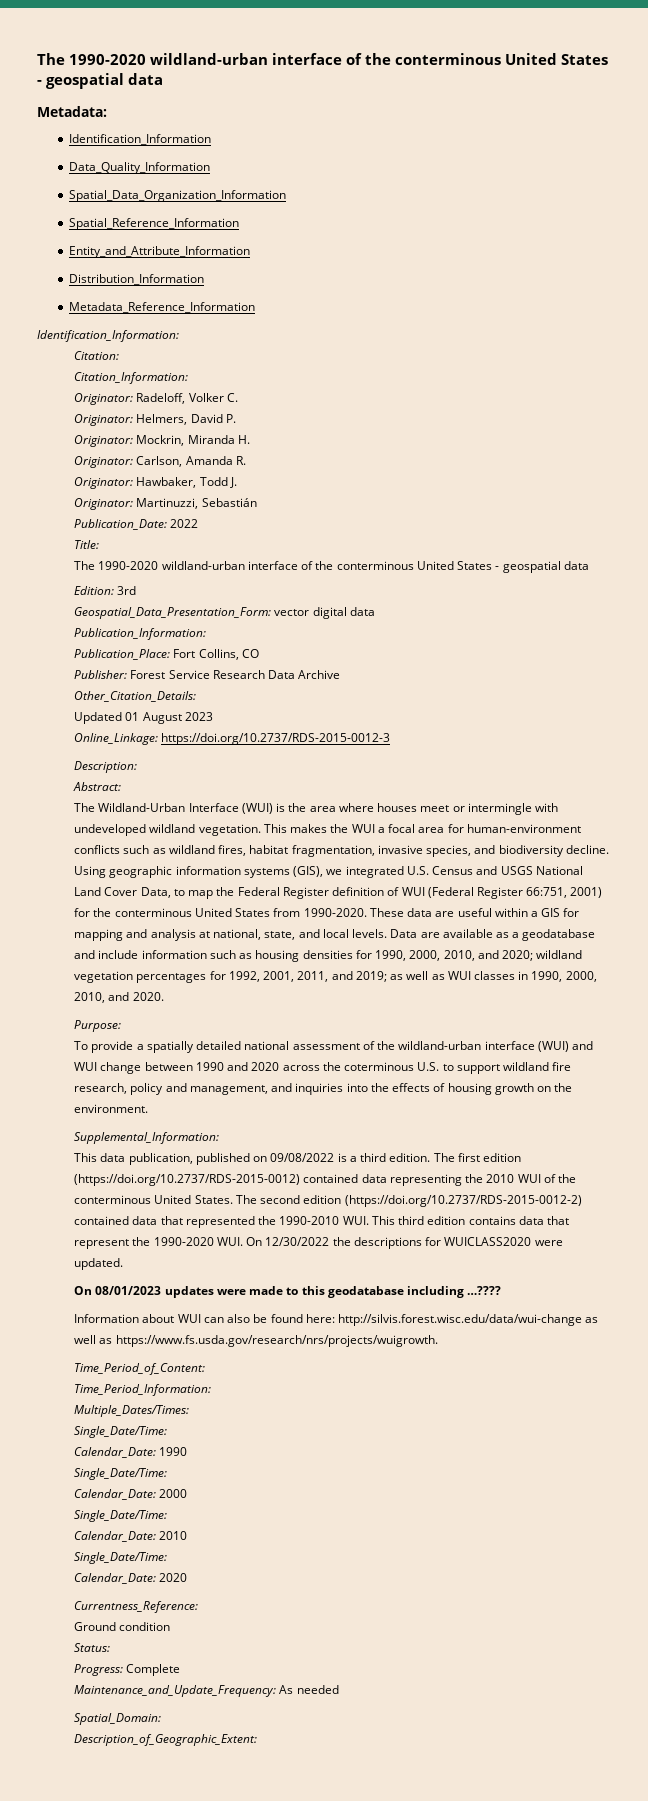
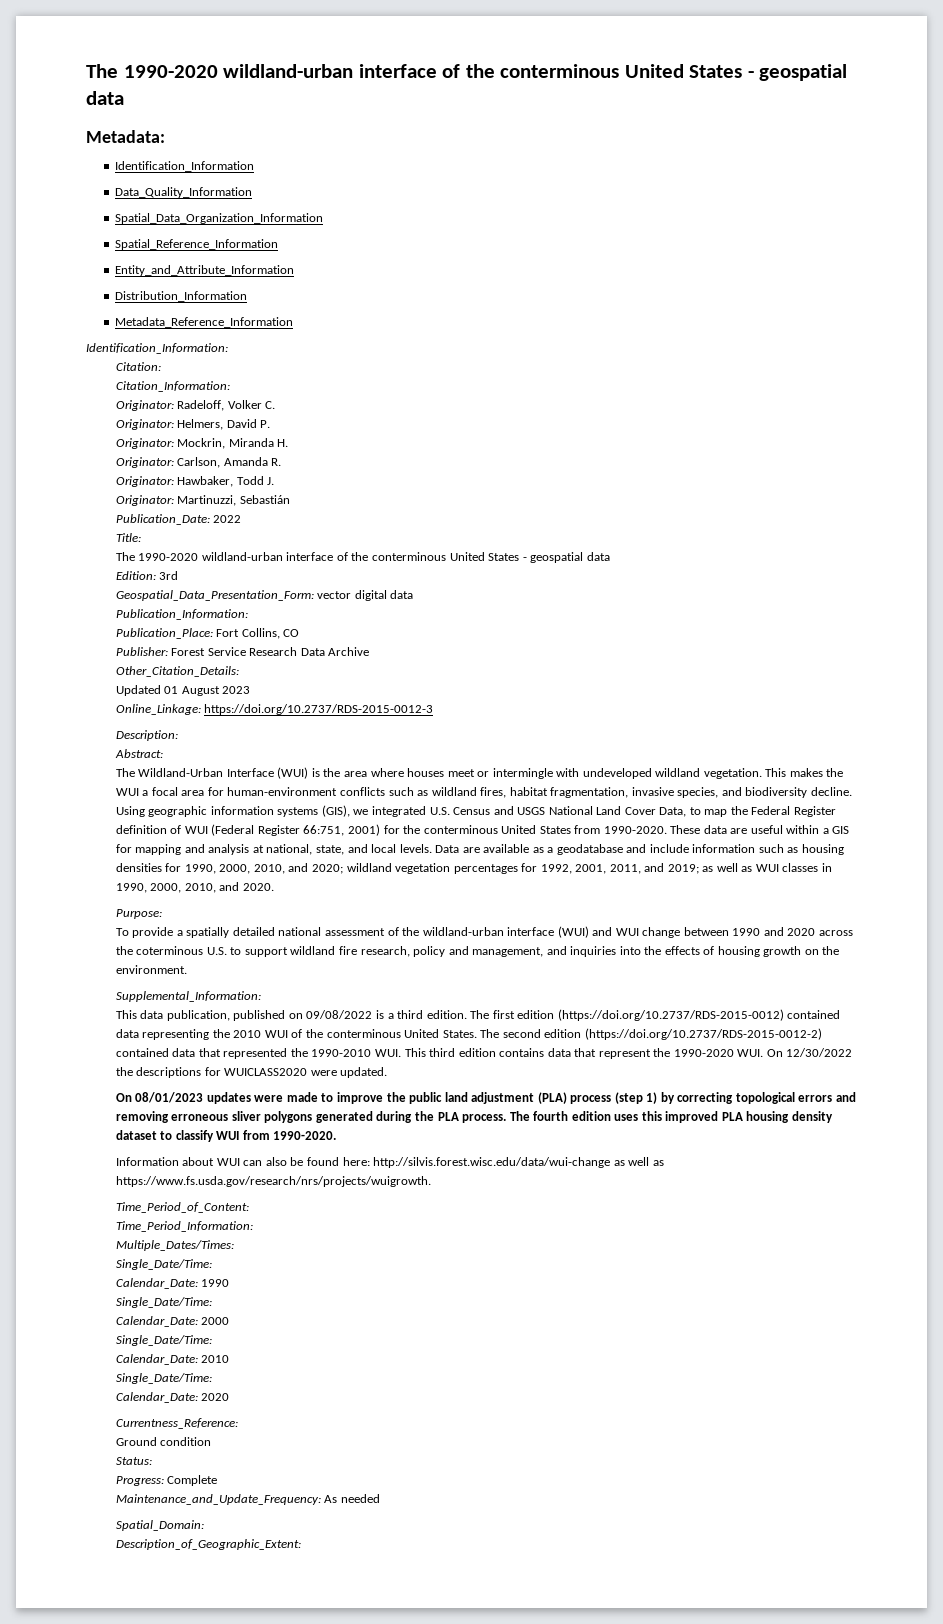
[301,1286,502,1298] this geodatabase including …???? -> [336,1092,856,1104] [115,1111,833,1123] [115,1130,337,1142] improve the public land adjustment (PLA) process (step 1) by correcting topological errors and removing erroneous sliver polygons generated during the PLA process. The fourth edition uses this improved PLA housing density dataset to classify WUI from 1990-2020.

